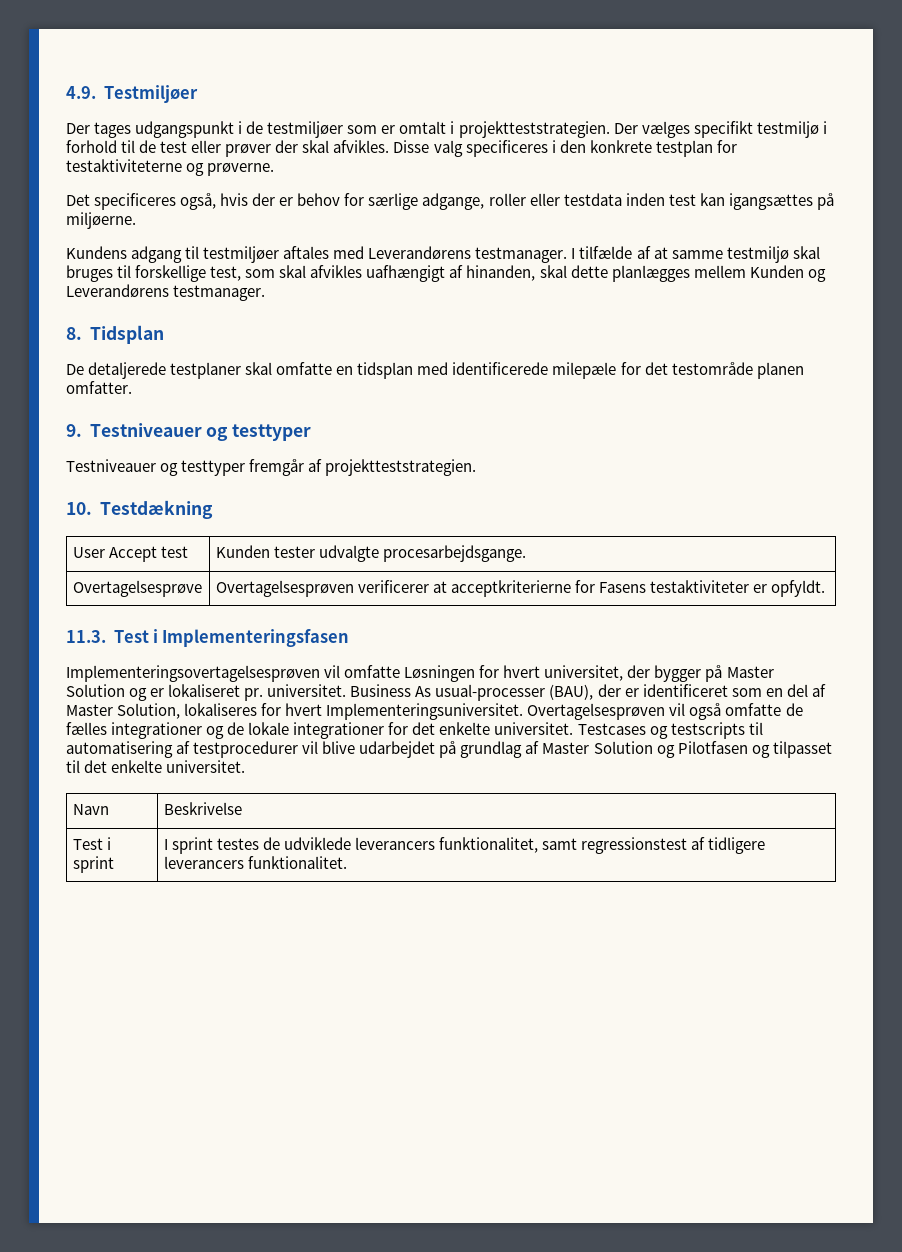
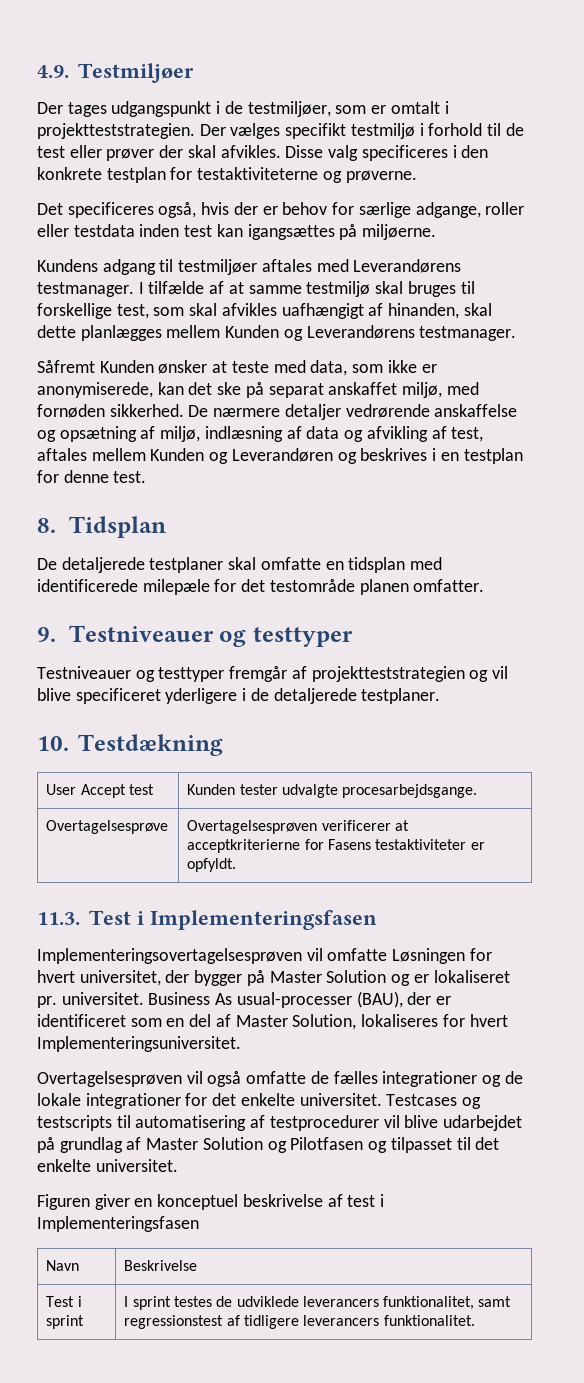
[267,121,344,138] testmiljøer -> [247,101,331,117] testmiljøer,
(266, 293) none -> [37,360,437,376] [37,382,479,398] [37,404,518,420] [37,426,484,442] [37,448,523,464] [37,470,147,483] // Såfremt Kunden ønsker at teste med data, som ikke er anonymiserede, kan det ske på separat anskaffet miljø, med fornøden sikkerhed. De nærmere detaljer vedrørende anskaffelse og opsætning af miljø, indlæsning af data og afvikling af test, aftales mellem Kunden og Leverandøren og beskrives i en testplan for denne test.
[325,459,477,476] projektteststrategien. -> [311,666,509,682] [37,688,441,704] projektteststrategien og vil blive specificeret yderligere i de detaljerede testplaner.
(524, 711) none -> (241, 1044) //
(246, 766) none -> [37,1194,385,1210] [37,1216,199,1232] // Figuren giver en konceptuel beskrivelse af test i Implementeringsfasen

